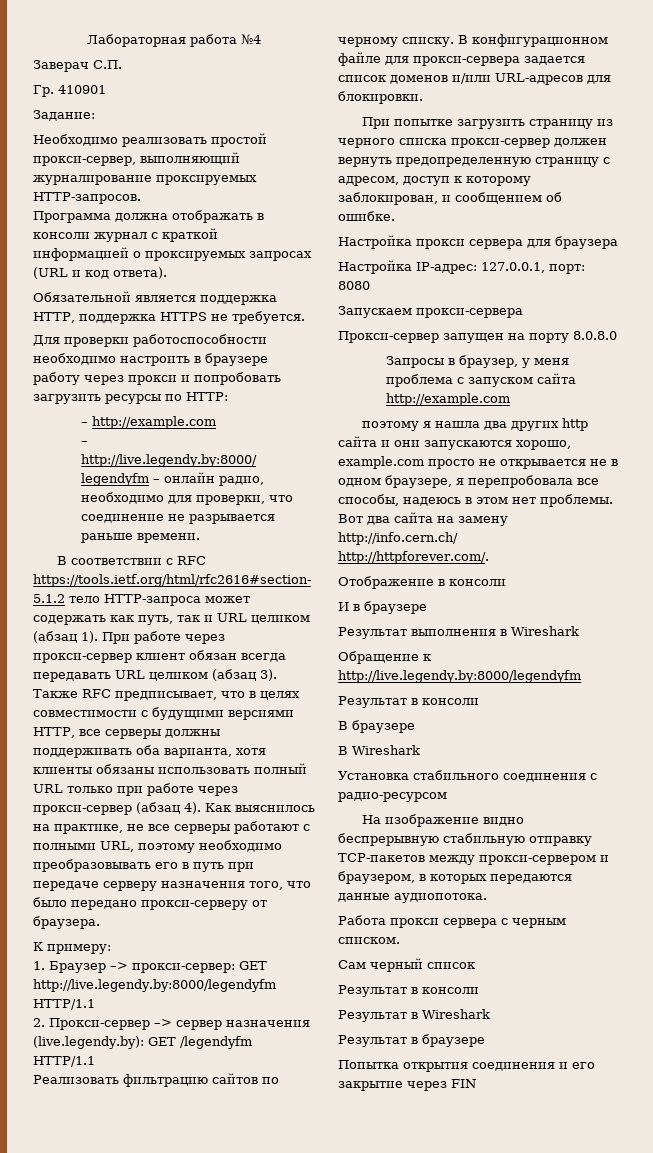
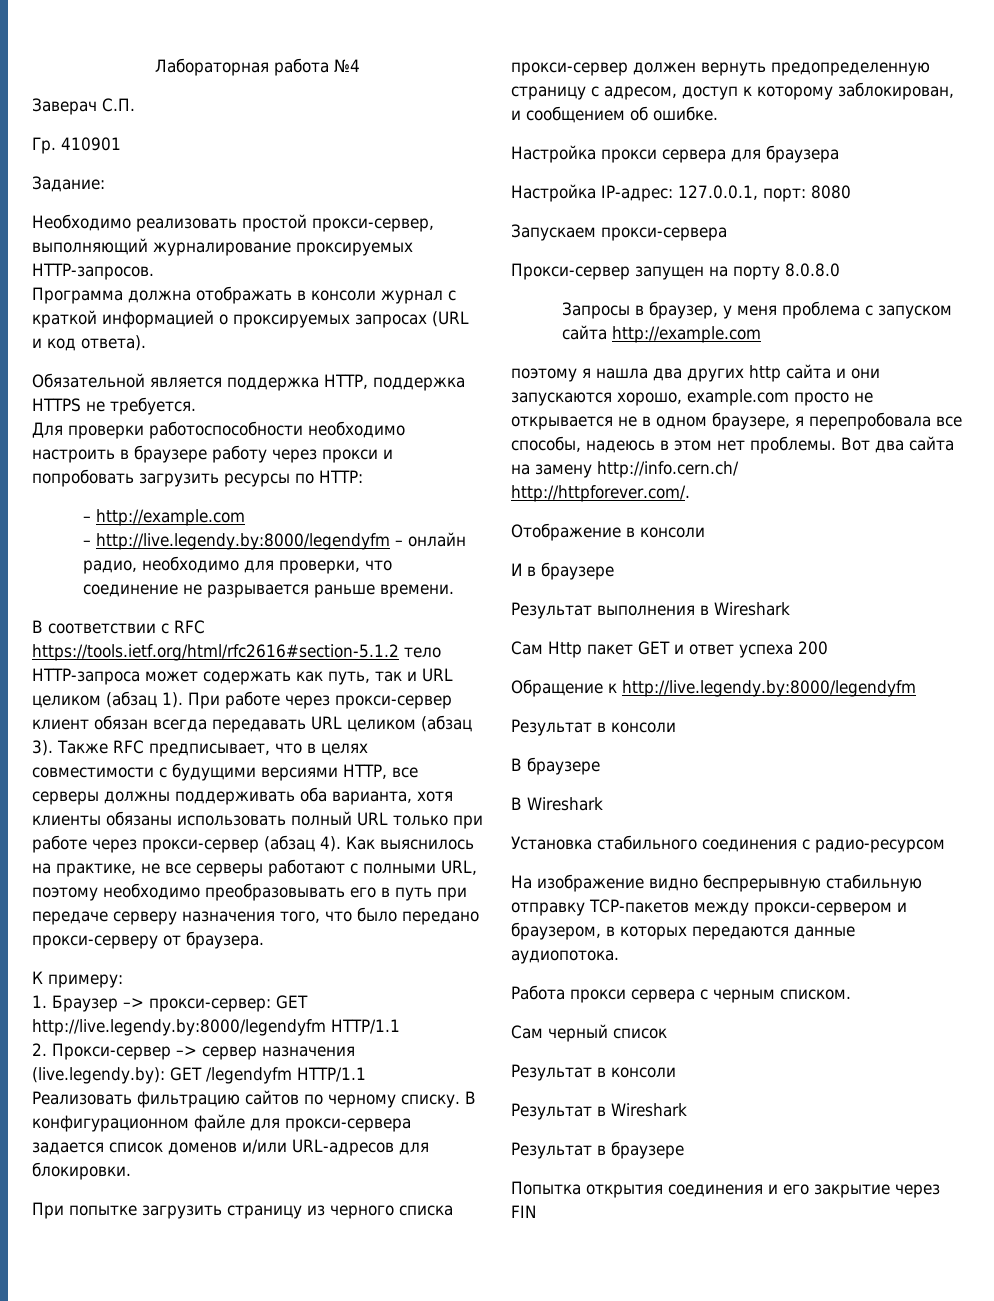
(579, 631) none -> [511,641,828,658] // Сам Http пакет GET и ответ успеха 200

